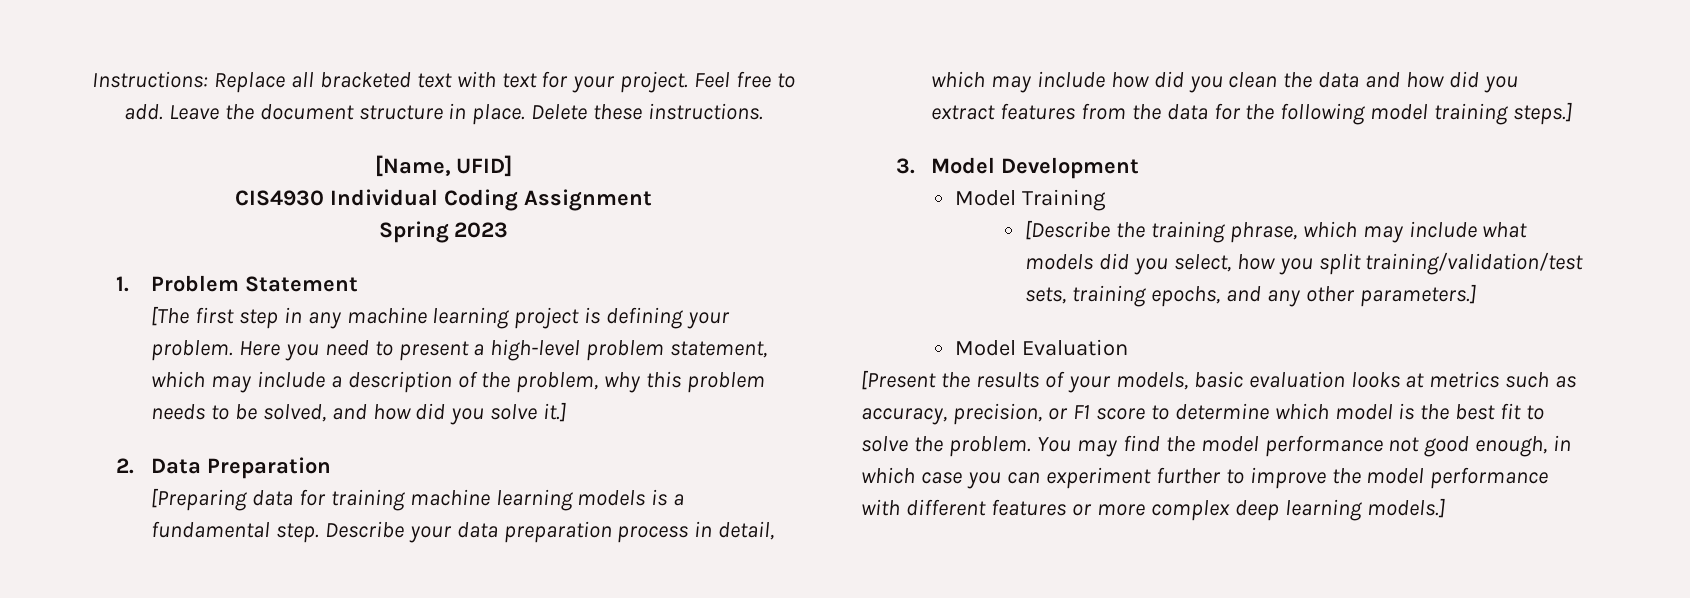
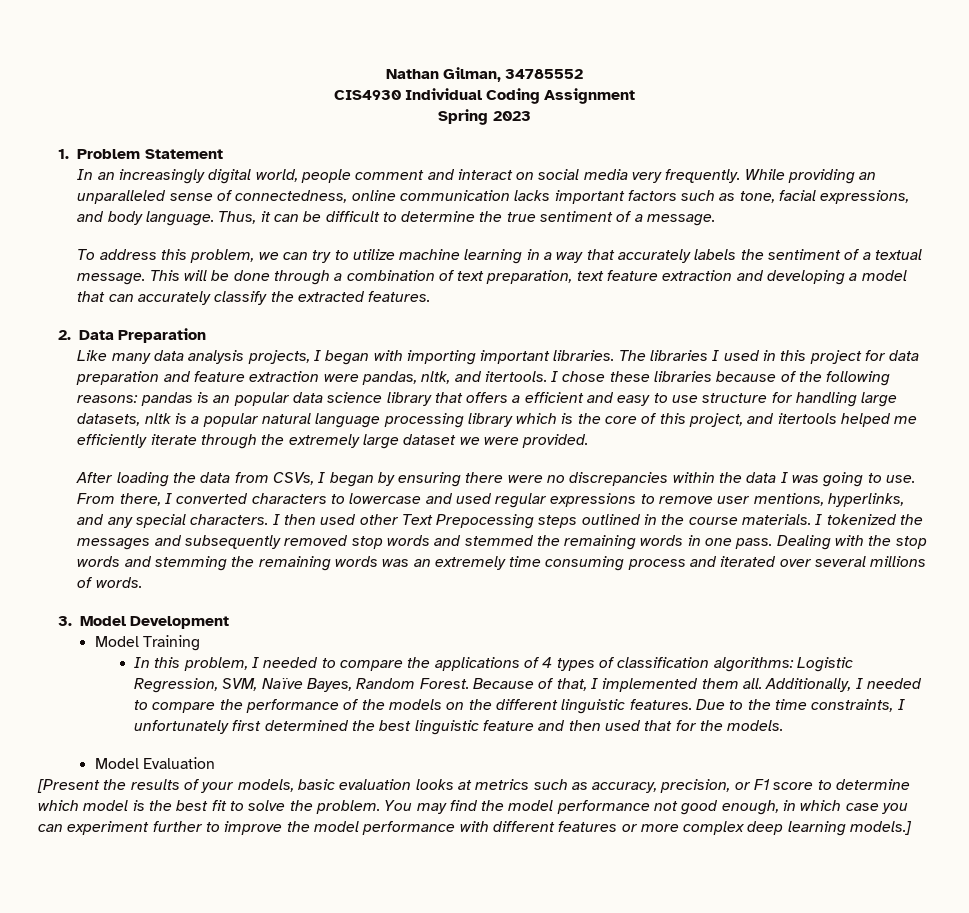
[91,71,796,93] [123,103,764,125] [374,155,513,177] Instructions: Replace all bracketed text with text for your project. Feel free to add. Leave the document structure in place. Delete these instructions. // [Name, UFID] -> [385,67,584,82] Nathan Gilman, 34785552
[150,306,731,329] [150,339,768,361] [150,371,766,393] [150,402,567,425] [115,457,331,479] [150,488,685,511] [150,521,775,543] [930,71,1519,93] [930,102,1573,125] [The first step in any machine learning project is defining your problem. Here you need to present a high-level problem statement, which may include a description of the problem, why this problem needs to be solved, and how did you solve it.] // 2. Data Preparation // [Preparing data for training machine learning models is a fundamental step. Describe your data preparation process in detail, which may include how did you clean the data and how did you extract features from the data for the following model training steps.] -> [77,169,877,184] [77,190,910,204] [77,211,716,226] [77,249,922,264] [77,270,907,285] [77,291,431,305] [57,328,206,343] [77,350,920,365] [76,371,891,386] [77,392,898,407] [77,413,918,428] [77,434,589,449] [76,472,915,487] [77,493,905,508] [77,514,924,529] [77,535,927,550] [77,556,927,571] [77,577,142,588] In an increasingly digital world, people comment and interact on social media very frequently. While providing an unparalleled sense of connectedness, online communication lacks important factors such as tone, facial expressions, and body language. Thus, it can be difficult to determine the true sentiment of a message. // To address this problem, we can try to utilize machine learning in a way that accurately labels the sentiment of a textual message. This will be done through a combination of text preparation, text feature extraction and developing a model that can accurately classify the extracted features. // 2. Data Preparation // Like many data analysis projects, I began with importing important libraries. The libraries I used in this project for data preparation and feature extraction were pandas, nltk, and itertools. I chose these libraries because of the following reasons: pandas is an popular data science library that offers a efficient and easy to use structure for handling large datasets, nltk is a popular natural language processing library which is the core of this project, and itertools helped me efficiently iterate through the extremely large dataset we were provided. // After loading the data from CSVs, I began by ensuring there were no discrepancies within the data I was going to use. From there, I converted characters to lowercase and used regular expressions to remove user mentions, hyperlinks, and any special characters. I then used other Text Prepocessing steps outlined in the course materials. I tokenized the messages and subsequently removed stop words and stemmed the remaining words in one pass. Dealing with the stop words and stemming the remaining words was an extremely time consuming process and iterated over several millions of words.
[1024,220,1528,243] [1024,252,1584,275] [1024,284,1476,307] [Describe the training phrase, which may include what models did you select, how you split training/validation/test sets, training epochs, and any other parameters.] -> [134,657,853,672] [134,678,922,693] [134,699,905,714] [134,720,784,735] In this problem, I needed to compare the applications of 4 types of classification algorithms: Logistic Regression, SVM, Naïve Bayes, Random Forest. Because of that, I implemented them all. Additionally, I needed to compare the performance of the models on the different linguistic features. Due to the time constraints, I unfortunately first determined the best linguistic feature and then used that for the models.

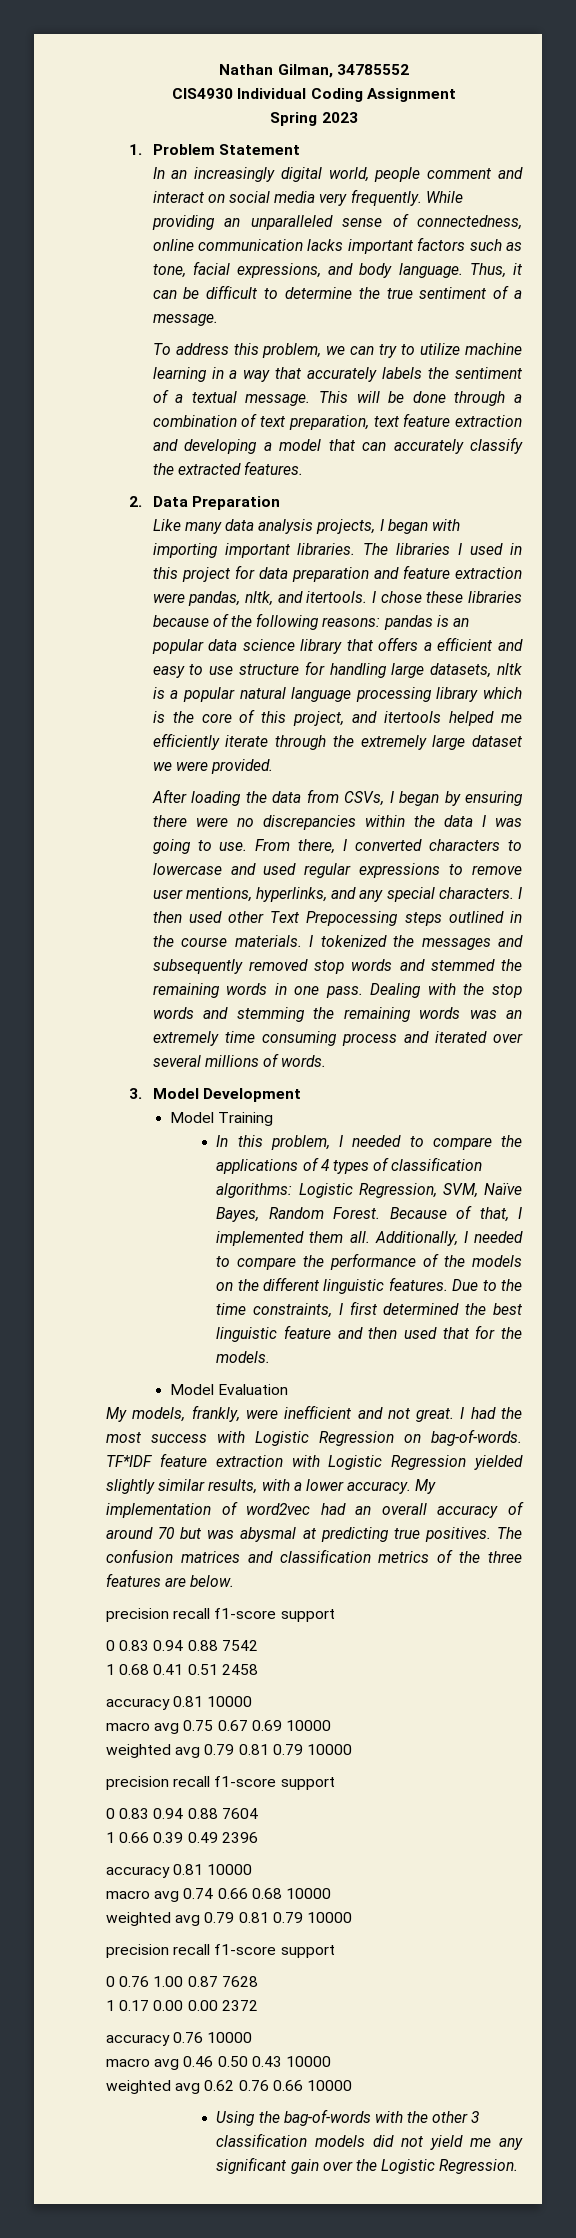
[134,720,230,734] unfortunately -> (343, 1309) none
[37,779,911,793] [38,800,909,815] [38,821,913,836] [Present the results of your models, basic evaluation looks at metrics such as accuracy, precision, or F1 score to determine which model is the best fit to solve the problem. You may find the model performance not good enough, in which case you can experiment further to improve the model performance with different features or more complex deep learning models.] -> [106,1405,522,1422] [106,1429,522,1446] [106,1453,523,1470] [106,1479,437,1494] [106,1501,524,1518] [106,1527,522,1542] [106,1549,522,1563] [106,1573,235,1587] [106,1608,335,1622] [106,1640,258,1651] [106,1664,258,1675] [106,1696,253,1710] [106,1720,331,1734] [106,1744,352,1758] [106,1776,335,1790] [106,1808,258,1819] [106,1832,258,1843] [106,1864,253,1878] [106,1888,331,1902] [106,1912,352,1926] [106,1944,335,1958] [106,1976,258,1987] [106,2000,258,2011] [106,2032,253,2046] [106,2056,331,2070] [106,2080,352,2094] [216,2109,480,2126] [216,2133,523,2150] [216,2157,519,2174] My models, frankly, were inefficient and not great. I had the most success with Logistic Regression on bag-of-words. TF*IDF feature extraction with Logistic Regression yielded slightly similar results, with a lower accuracy. My implementation of word2vec had an overall accuracy of around 70 but was abysmal at predicting true positives. The confusion matrices and classification metrics of the three features are below. // precision recall f1-score support // 0 0.83 0.94 0.88 7542 // 1 0.68 0.41 0.51 2458 // accuracy 0.81 10000 // macro avg 0.75 0.67 0.69 10000 // weighted avg 0.79 0.81 0.79 10000 // precision recall f1-score support // 0 0.83 0.94 0.88 7604 // 1 0.66 0.39 0.49 2396 // accuracy 0.81 10000 // macro avg 0.74 0.66 0.68 10000 // weighted avg 0.79 0.81 0.79 10000 // precision recall f1-score support // 0 0.76 1.00 0.87 7628 // 1 0.17 0.00 0.00 2372 // accuracy 0.76 10000 // macro avg 0.46 0.50 0.43 10000 // weighted avg 0.62 0.76 0.66 10000 // Using the bag-of-words with the other 3 classification models did not yield me any significant gain over the Logistic Regression.

